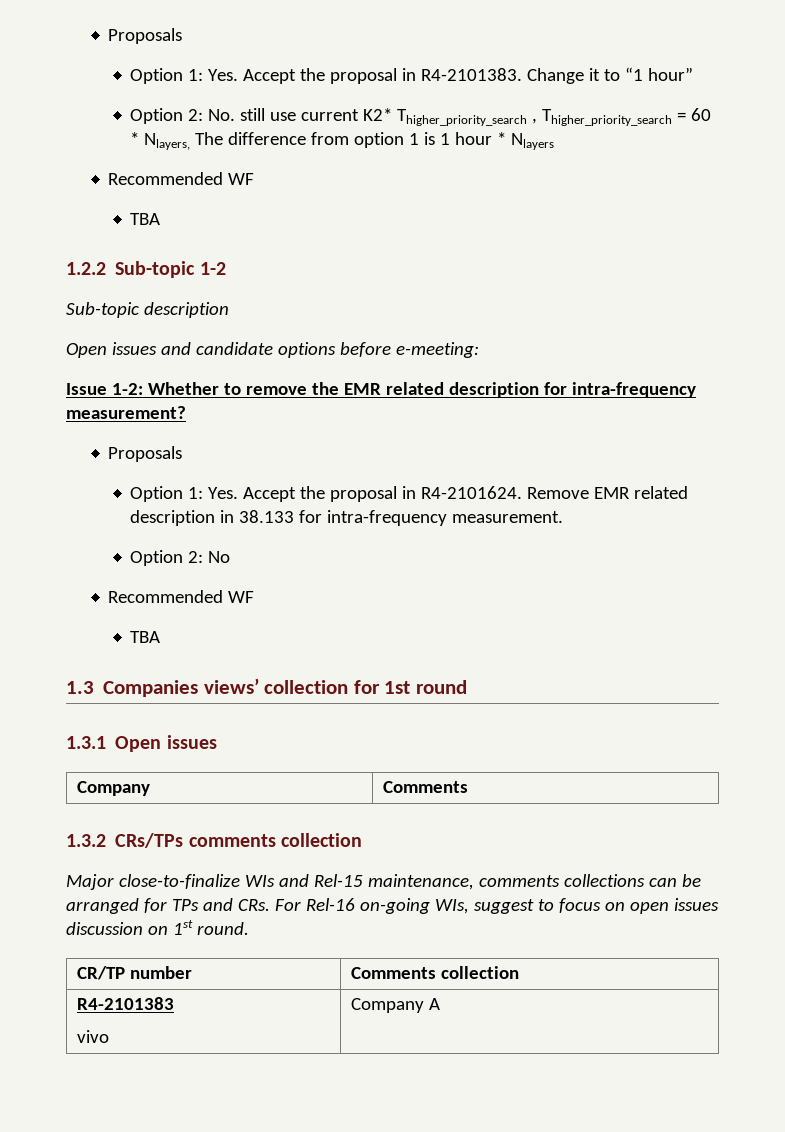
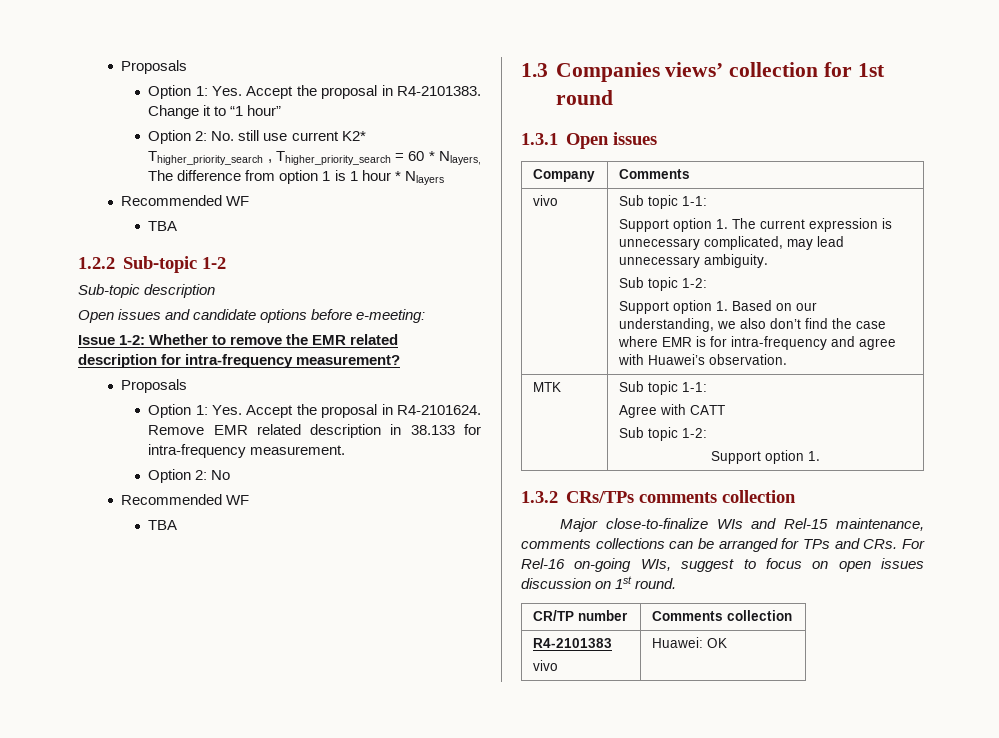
(469, 787) none -> [532,195,558,206] [618,195,707,209] [618,218,892,232] [618,236,844,250] [618,254,768,268] [618,277,707,291] [618,300,817,314] [618,318,886,332] [617,336,896,350] [617,354,787,365] [532,382,561,392] [618,381,707,395] [618,404,725,418] [618,427,707,441] [711,450,820,464] // vivo | Sub topic 1-1: // Support option 1. The current expression is unnecessary complicated, may lead unnecessary ambiguity. // Sub topic 1-2: // Support option 1. Based on our understanding, we also don’t find the case where EMR is for intra-frequency and agree with Huawei’s observation. // MTK | Sub topic 1-1: // Agree with CATT // Sub topic 1-2: // Support option 1.
[351,998,441,1013] Company A -> [651,637,727,648] Huawei: OK

